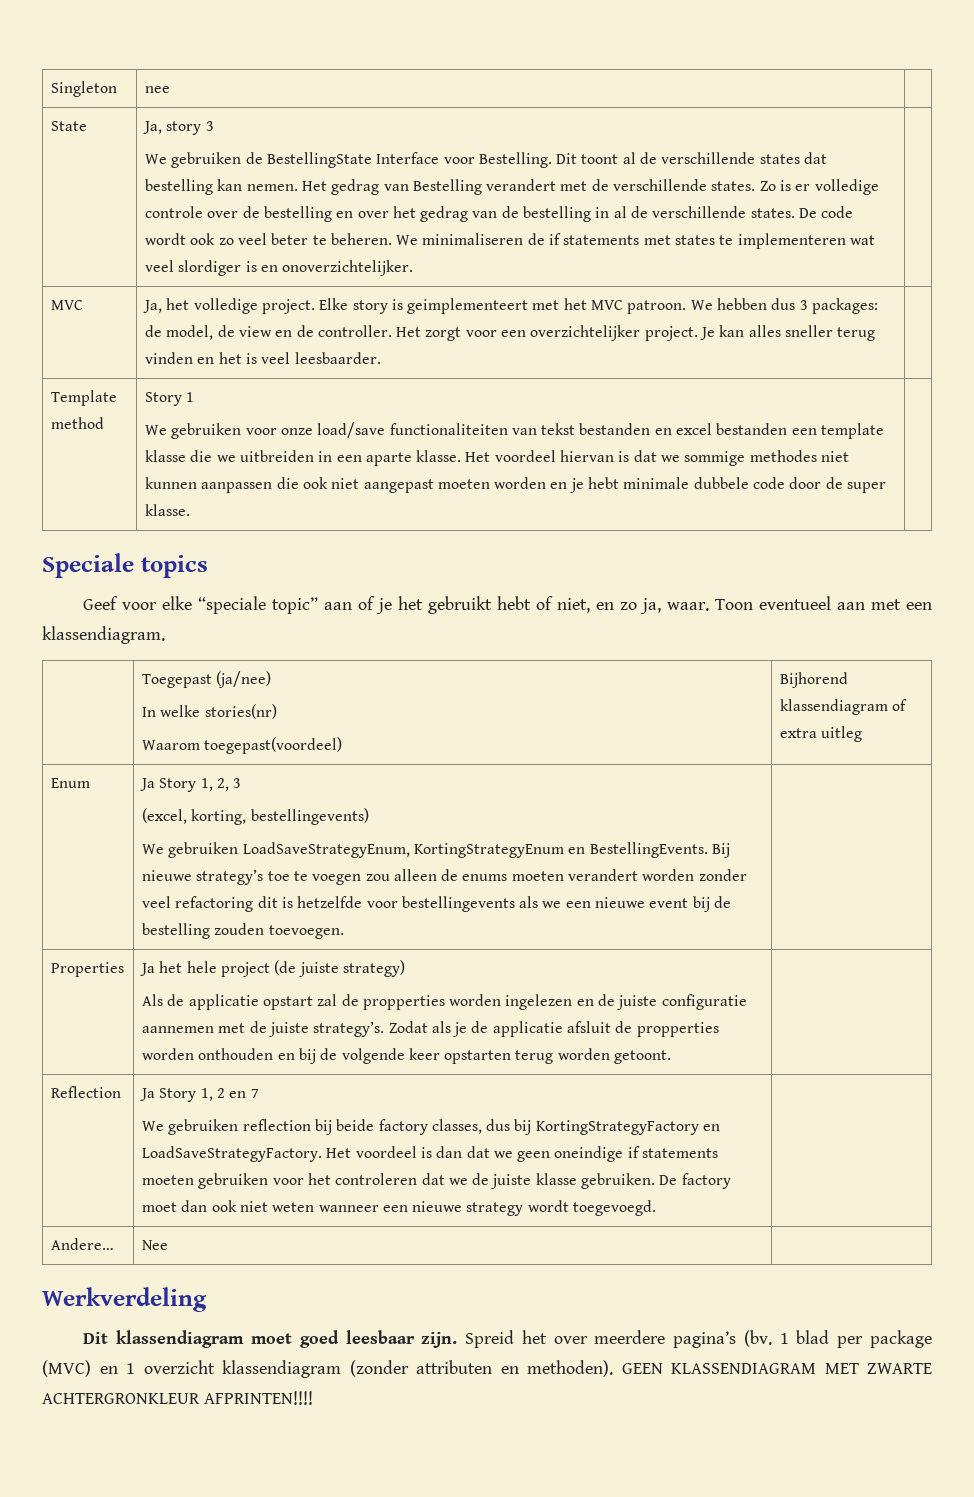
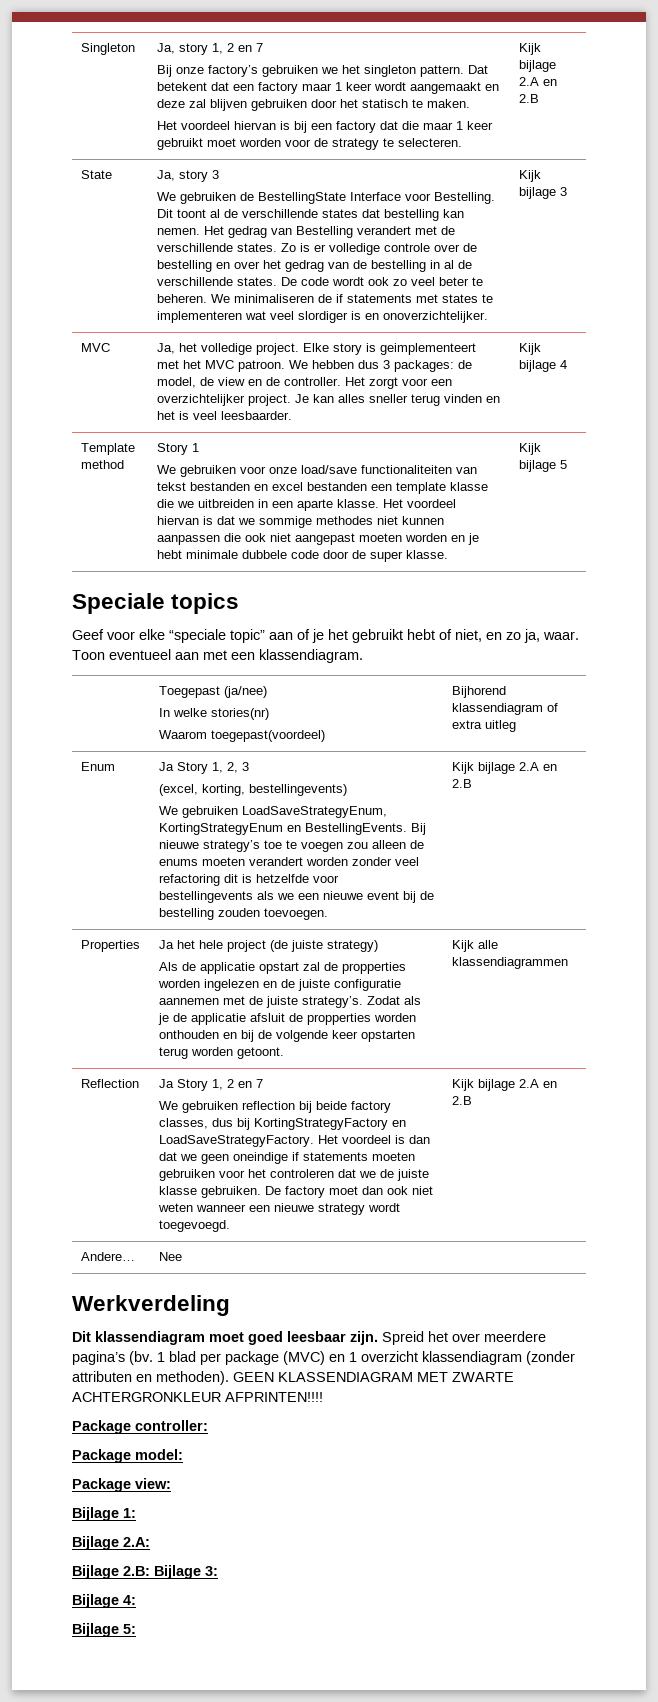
[144,86,170,93] nee | -> [157,43,264,55] [157,65,489,77] [157,82,500,94] [157,99,471,111] [157,121,494,133] [157,138,463,150] [519,43,542,55] [519,60,557,72] [519,77,558,86] [519,94,540,103] Ja, story 1, 2 en 7 // Bij onze factory’s gebruiken we het singleton pattern. Dat betekent dat een factory maar 1 keer wordt aangemaakt en deze zal blijven gebruiken door het statisch te maken. // Het voordeel hiervan is bij een factory dat die maar 1 keer gebruikt moet worden voor de strategy te selecteren. | Kijk bijlage 2.A en 2.B
(414, 268) none -> [519,170,542,182] [519,187,568,199] Kijk bijlage 3
(381, 358) none -> [519,343,542,355] [519,360,568,372] Kijk bijlage 4
(190, 510) none -> [519,443,542,455] [519,460,568,472] Kijk bijlage 5
(344, 932) none -> [452,762,558,774] [452,779,473,788] Kijk bijlage 2.A en 2.B
(672, 1057) none -> [452,940,499,952] [452,957,569,969] Kijk alle klassendiagrammen
(657, 1208) none -> [452,1079,558,1091] [452,1096,473,1105] Kijk bijlage 2.A en 2.B
(313, 1398) none -> [72,1420,208,1434] [72,1449,183,1463] [72,1478,171,1492] [72,1507,136,1521] [72,1536,150,1550] [72,1565,218,1579] [72,1594,136,1608] [72,1623,136,1637] // Package controller: // Package model: // Package view: // Bijlage 1: // Bijlage 2.A: // Bijlage 2.B: Bijlage 3: // Bijlage 4: // Bijlage 5:

